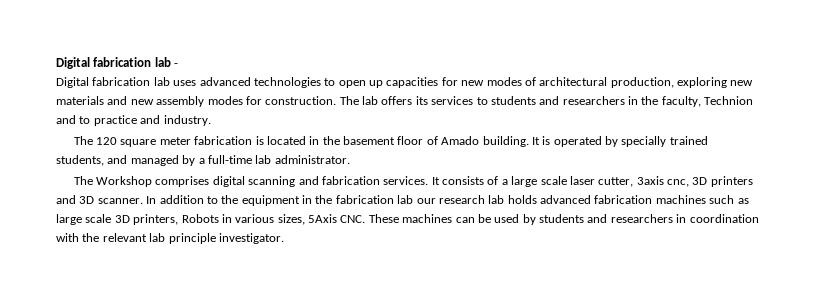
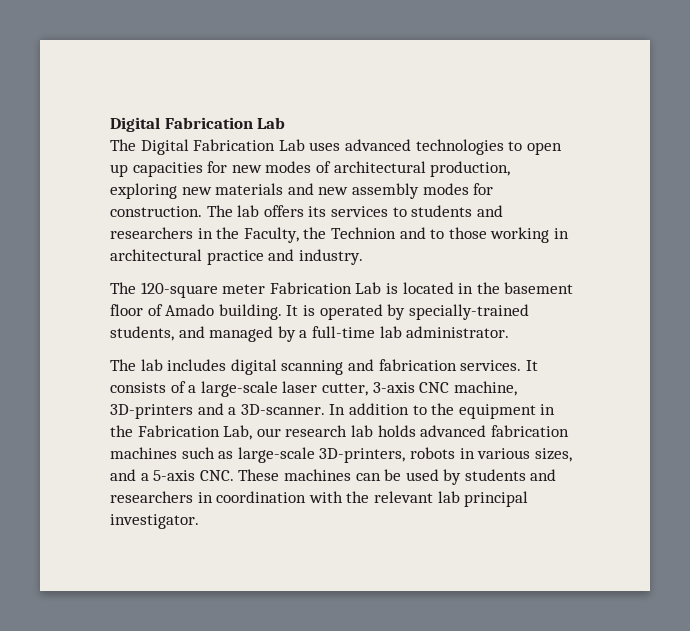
[56,57,179,69] [56,77,170,88] Digital fabrication lab - // Digital fabrication lab -> [110,117,286,132] [110,139,305,155] Digital Fabrication Lab // The Digital Fabrication Lab
[661,96,701,107] faculty, -> [243,227,327,243] Faculty, the
(91, 120) none -> [448,227,569,243] [110,249,202,261] those working in architectural
[95,136,253,147] 120 square meter fabrication -> [140,282,382,298] 120-square meter Fabrication Lab
[621,136,708,147] specially trained -> [408,304,529,320] specially-trained
[95,176,210,187] Workshop comprises -> [140,359,227,371] lab includes
[511,176,753,187] [56,195,143,204] large scale laser cutter, 3axis cnc, 3D printers and 3D scanner. -> [200,381,517,397] [110,403,325,419] large-scale laser cutter, 3-axis CNC machine, 3D-printers and a 3D-scanner.
[335,195,414,204] fabrication lab -> [137,425,253,440] Fabrication Lab,
[56,214,337,225] large scale 3D printers, Robots in various sizes, 5Axis -> [237,447,572,463] [110,469,196,481] large-scale 3D-printers, robots in various sizes, and a 5-axis
[168,233,216,244] principle -> [464,491,529,507] principal

